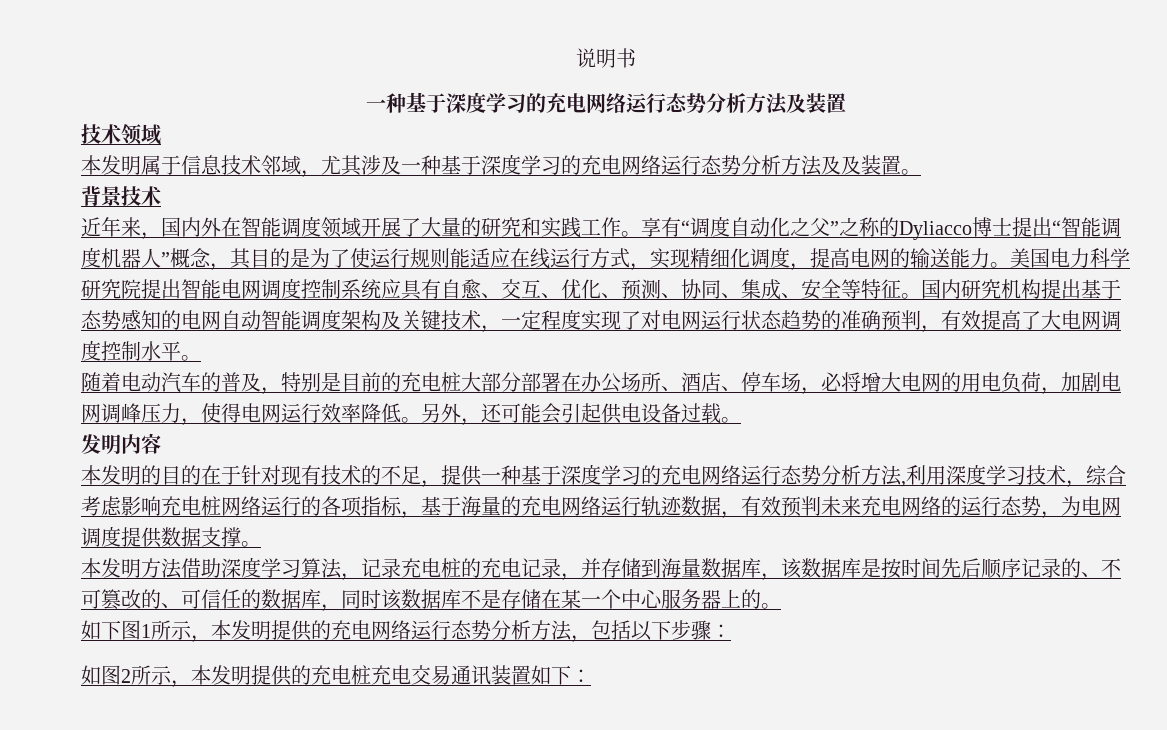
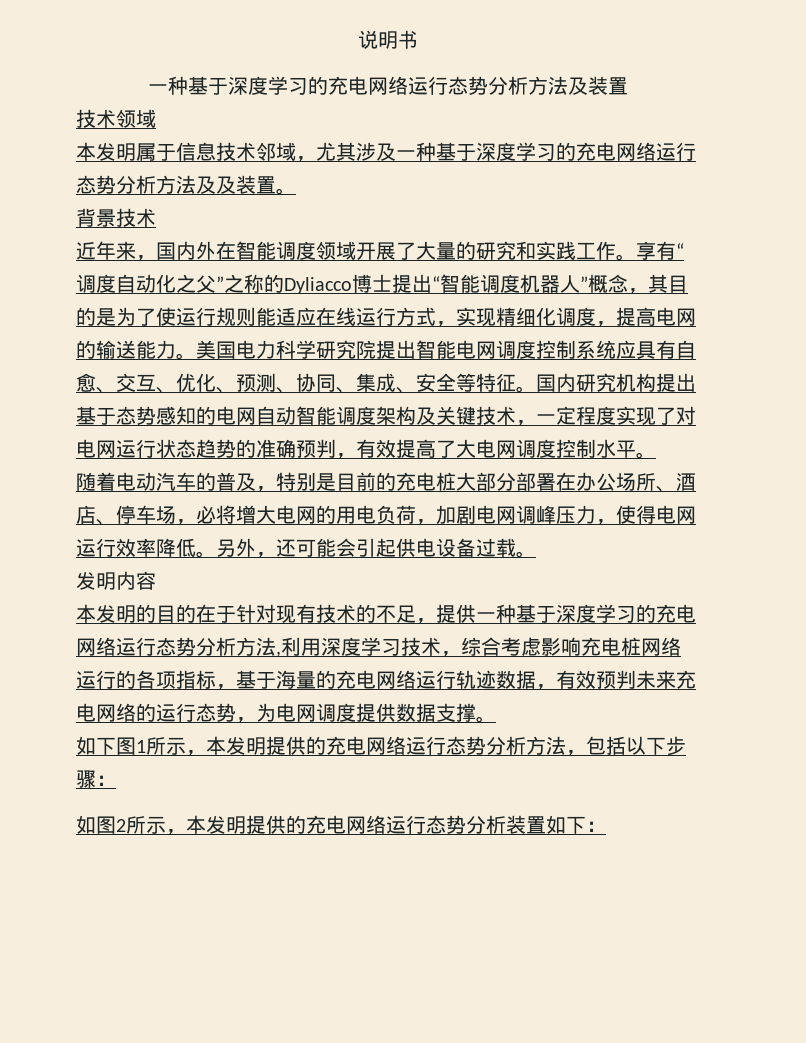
[81,557,1121,581] [81,589,781,612] // 本发明方法借助深度学习算法，记录充电桩的充电记录，并存储到海量数据库，该数据库是按时间先后顺序记录的、不可篡改的、可信任的数据库，同时该数据库不是存储在某一个中心服务器上的。 -> (496, 719) none
[351,665,491,685] 桩充电交易通讯 -> [346,815,506,834] 网络运行态势分析

